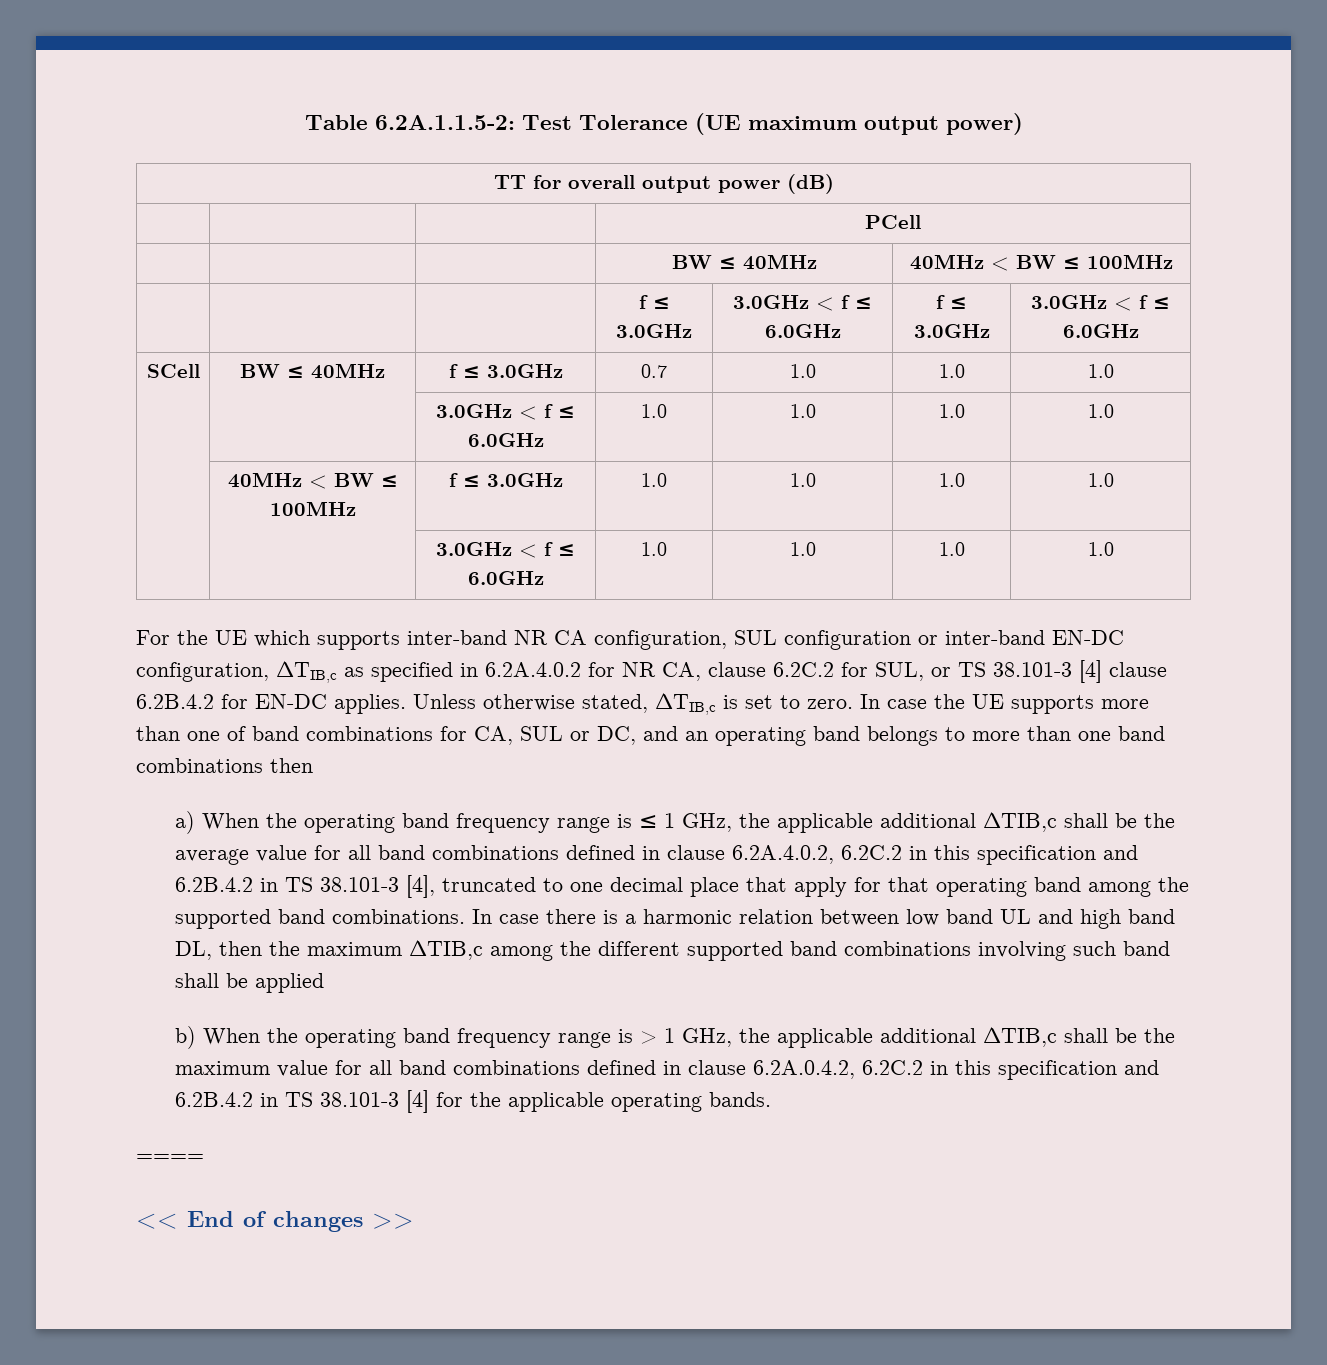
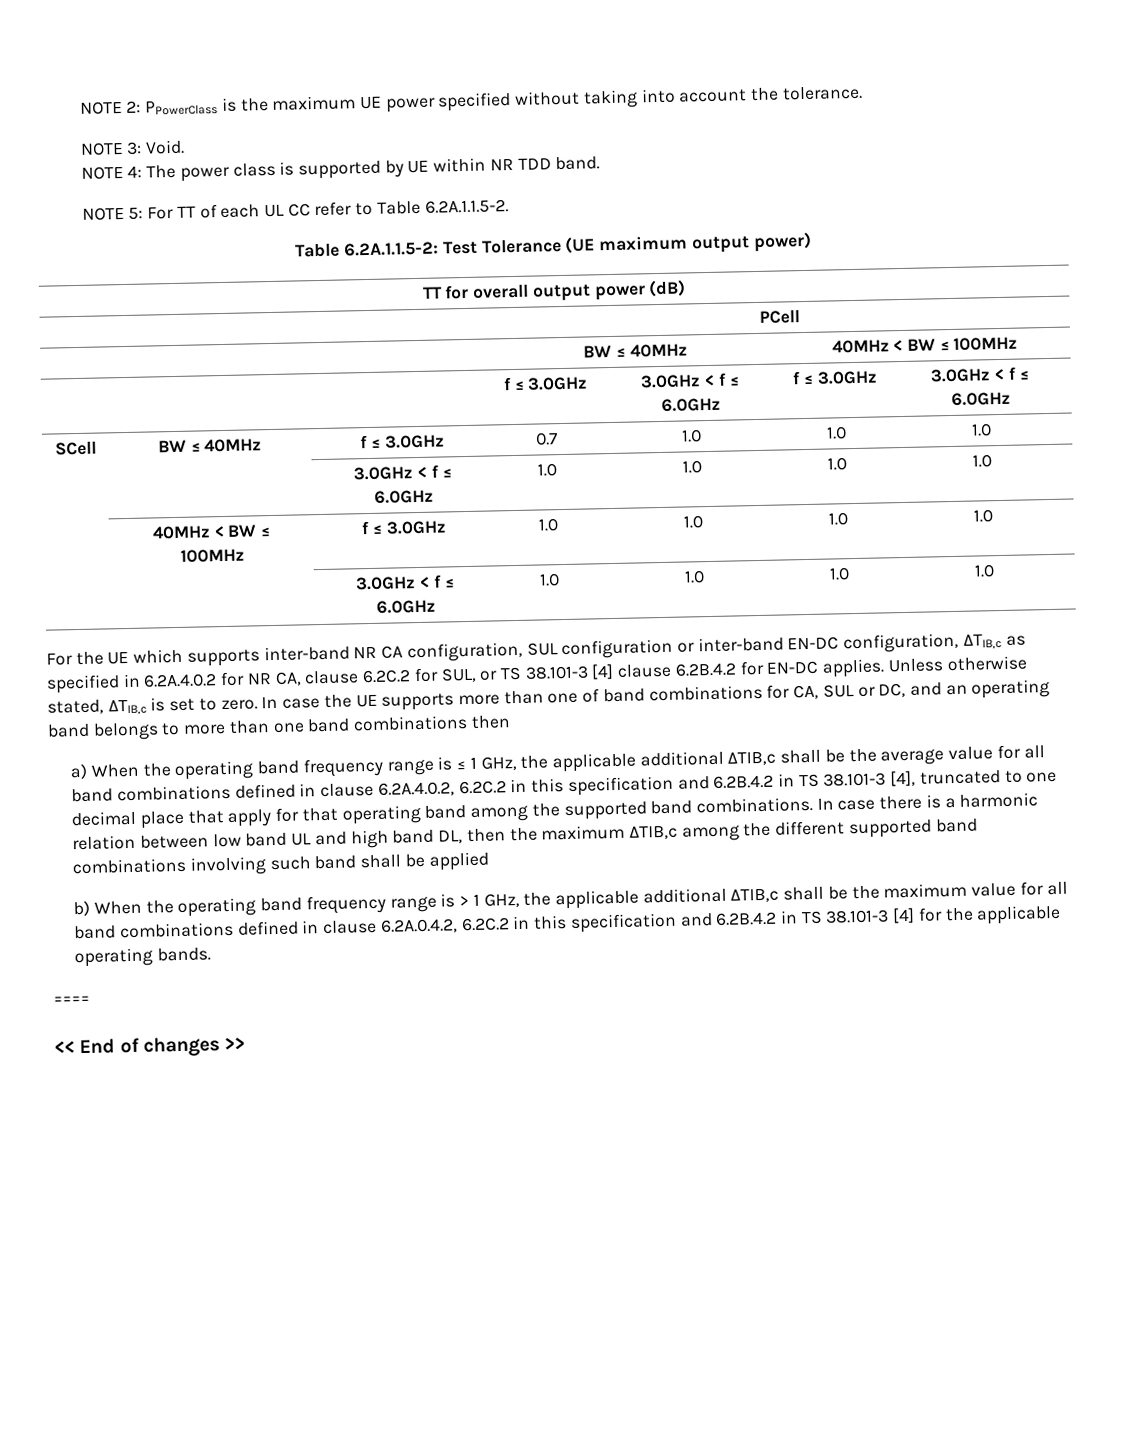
(304, 122) none -> [79,85,863,116] [79,139,186,156] [80,156,601,182] [81,199,509,221] NOTE 2: PPowerClass is the maximum UE power specified without taking into account the tolerance. // NOTE 3: Void. // NOTE 4: The power class is supported by UE within NR TDD band. // NOTE 5: For TT of each UL CC refer to Table 6.2A.1.1.5-2. //

